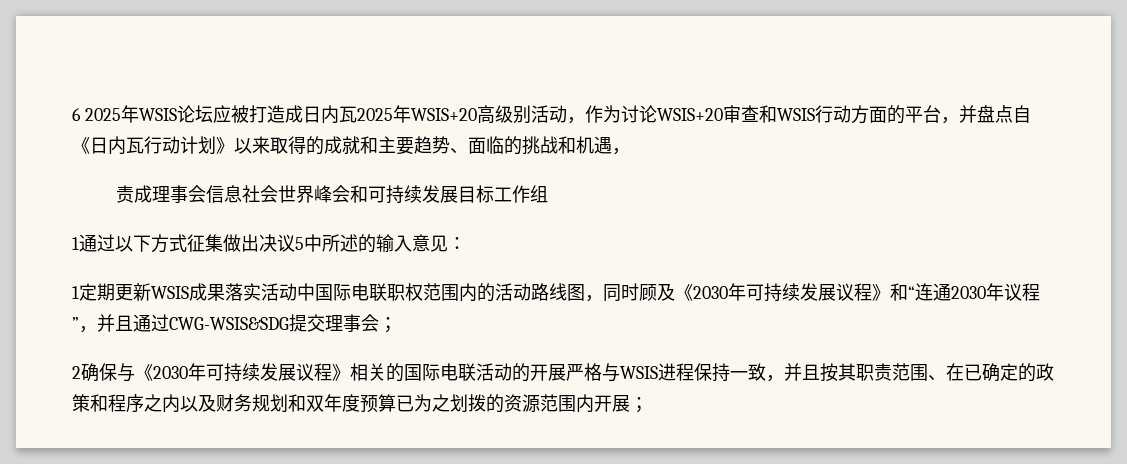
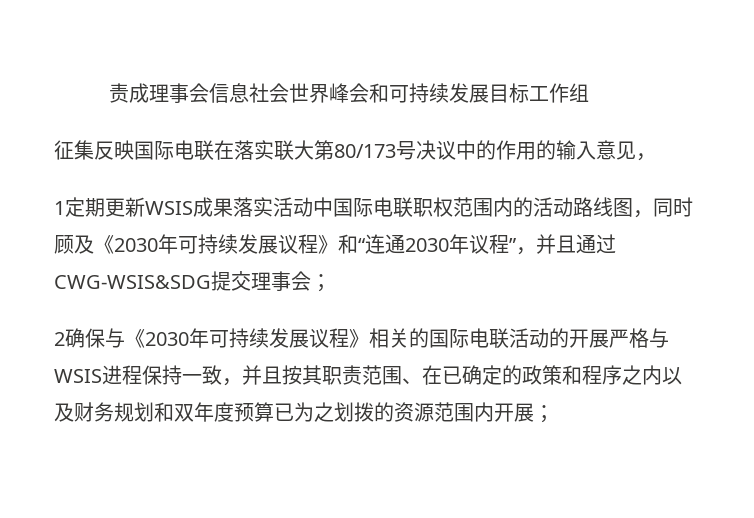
[72,105,1031,124] [72,136,630,155] 6 2025年WSIS论坛应被打造成日内瓦2025年WSIS+20高级别活动，作为讨论WSIS+20审查和WSIS行动方面的平台，并盘点自《日内瓦行动计划》以来取得的成就和主要趋势、面临的挑战和机遇， // -> (109, 93) none
[72,234,358,253] 1通过以下方式征集做出决议5中所述 -> [54,140,536,161] 征集反映国际电联在落实联大第80/173号决议中的作用
[448,237,466,250] ： -> [636,153,656,161] ，

